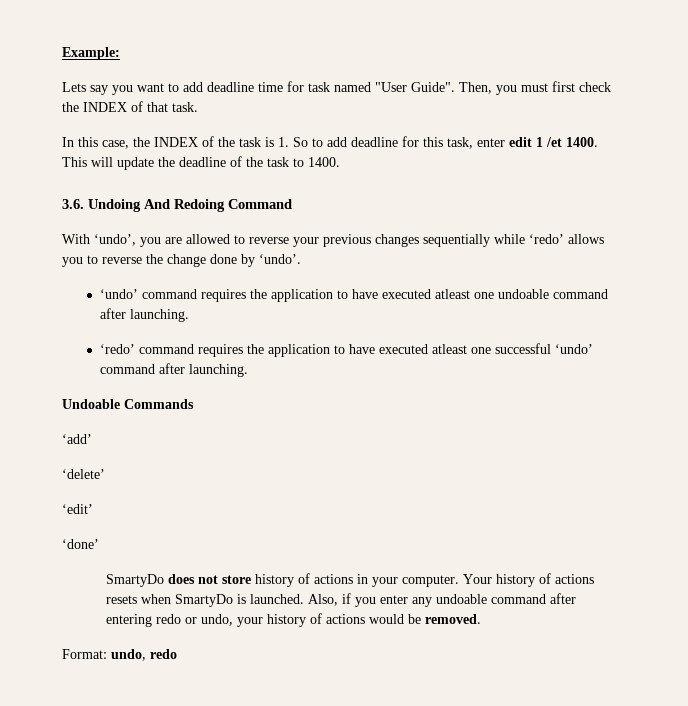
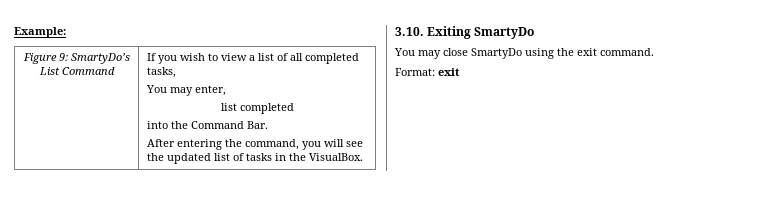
[62,81,611,95] [62,101,198,112] [62,136,598,149] [62,156,340,170] [62,199,292,212] [62,234,604,247] [62,254,301,267] [99,289,608,302] [99,308,189,322] [99,343,593,357] [99,363,248,377] [62,399,194,409] [62,434,92,444] [62,469,105,479] [62,504,93,514] [62,539,99,549] [106,573,595,587] [106,593,577,607] [106,613,482,627] // Lets say you want to add deadline time for task named "User Guide". Then, you must first check the INDEX of that task. // In this case, the INDEX of the task is 1. So to add deadline for this task, enter edit 1 /et 1400. This will update the deadline of the task to 1400. // 3.6. Undoing And Redoing Command // With ‘undo’, you are allowed to reverse your previous changes sequentially while ‘redo’ allows you to reverse the change done by ‘undo’. // ‘undo’ command requires the application to have executed atleast one undoable command after launching. // ‘redo’ command requires the application to have executed atleast one successful ‘undo’ command after launching. // Undoable Commands // ‘add’ // ‘delete’ // ‘edit’ // ‘done’ // SmartyDo does not store history of actions in your computer. Your history of actions resets when SmartyDo is launched. Also, if you enter any undoable command after entering redo or undo, your history of actions would be removed. -> [22,53,130,64] [38,67,115,75] [146,53,359,64] [146,67,176,78] [145,85,226,96] [220,103,294,114] [146,121,268,129] [146,139,363,150] [146,153,363,164] [395,26,535,39] [394,48,654,59] // Figure 9: SmartyDo’s List Command | If you wish to view a list of all completed tasks, // You may enter, // list completed // into the Command Bar. // After entering the command, you will see the updated list of tasks in the VisualBox. // 3.10. Exiting SmartyDo // You may close SmartyDo using the exit command.
[111,649,177,661] undo, redo -> [438,68,460,76] exit

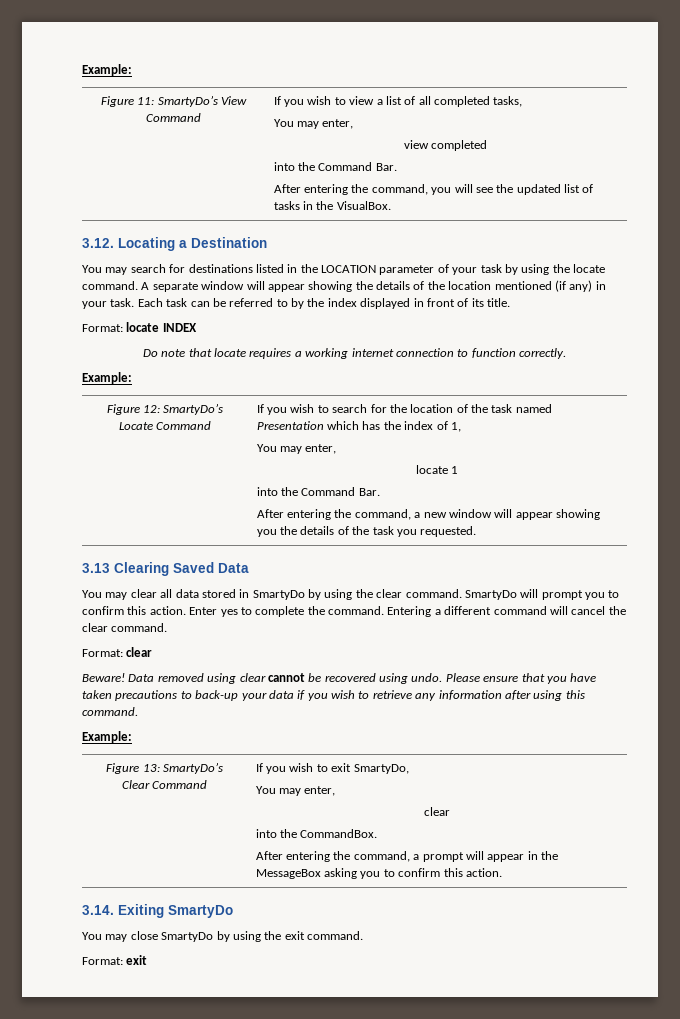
[14,27,66,38] [22,53,130,64] [38,67,60,75] Example: // Figure 9: SmartyDo’s List -> [82,64,132,76] [100,95,248,107] Example: // Figure 11: SmartyDo’s View
[220,103,237,111] list -> [403,140,429,149] view
[395,27,424,36] 3.10. -> [82,237,267,251] [82,264,605,275] [82,280,606,292] [82,298,510,309] [82,322,197,332] [142,348,567,359] [82,372,132,384] [106,403,224,415] [118,421,212,430] [256,404,552,415] [256,421,461,432] [256,444,337,454] [415,465,459,474] [256,487,380,496] [256,509,601,520] [256,526,477,537] [82,562,249,576] [82,589,620,600] [82,606,626,617] [82,623,168,632] [82,647,153,657] [82,673,597,684] [82,690,585,701] [82,707,138,716] [82,731,132,743] [106,762,223,774] [121,780,208,789] [255,763,409,774] [255,786,336,796] [423,807,450,816] [255,829,378,838] [255,851,559,862] [255,868,502,879] [82,905,114,915] 3.12. Locating a Destination // You may search for destinations listed in the LOCATION parameter of your task by using the locate command. A separate window will appear showing the details of the location mentioned (if any) in your task. Each task can be referred to by the index displayed in front of its title. // Format: locate INDEX // Do note that locate requires a working internet connection to function correctly. // Example: // Figure 12: SmartyDo’s Locate Command | If you wish to search for the location of the task named Presentation which has the index of 1, // You may enter, // locate 1 // into the Command Bar. // After entering the command, a new window will appear showing you the details of the task you requested. // 3.13 Clearing Saved Data // You may clear all data stored in SmartyDo by using the clear command. SmartyDo will prompt you to confirm this action. Enter yes to complete the command. Entering a different command will cancel the clear command. // Format: clear // Beware! Data removed using clear cannot be recovered using undo. Please ensure that you have taken precautions to back-up your data if you wish to retrieve any information after using this command. // Example: // Figure 13: SmartyDo’s Clear Command | If you wish to exit SmartyDo, // You may enter, // clear // into the CommandBox. // After entering the command, a prompt will appear in the MessageBox asking you to confirm this action. // 3.14.
(522, 53) none -> [216,931,230,942] by

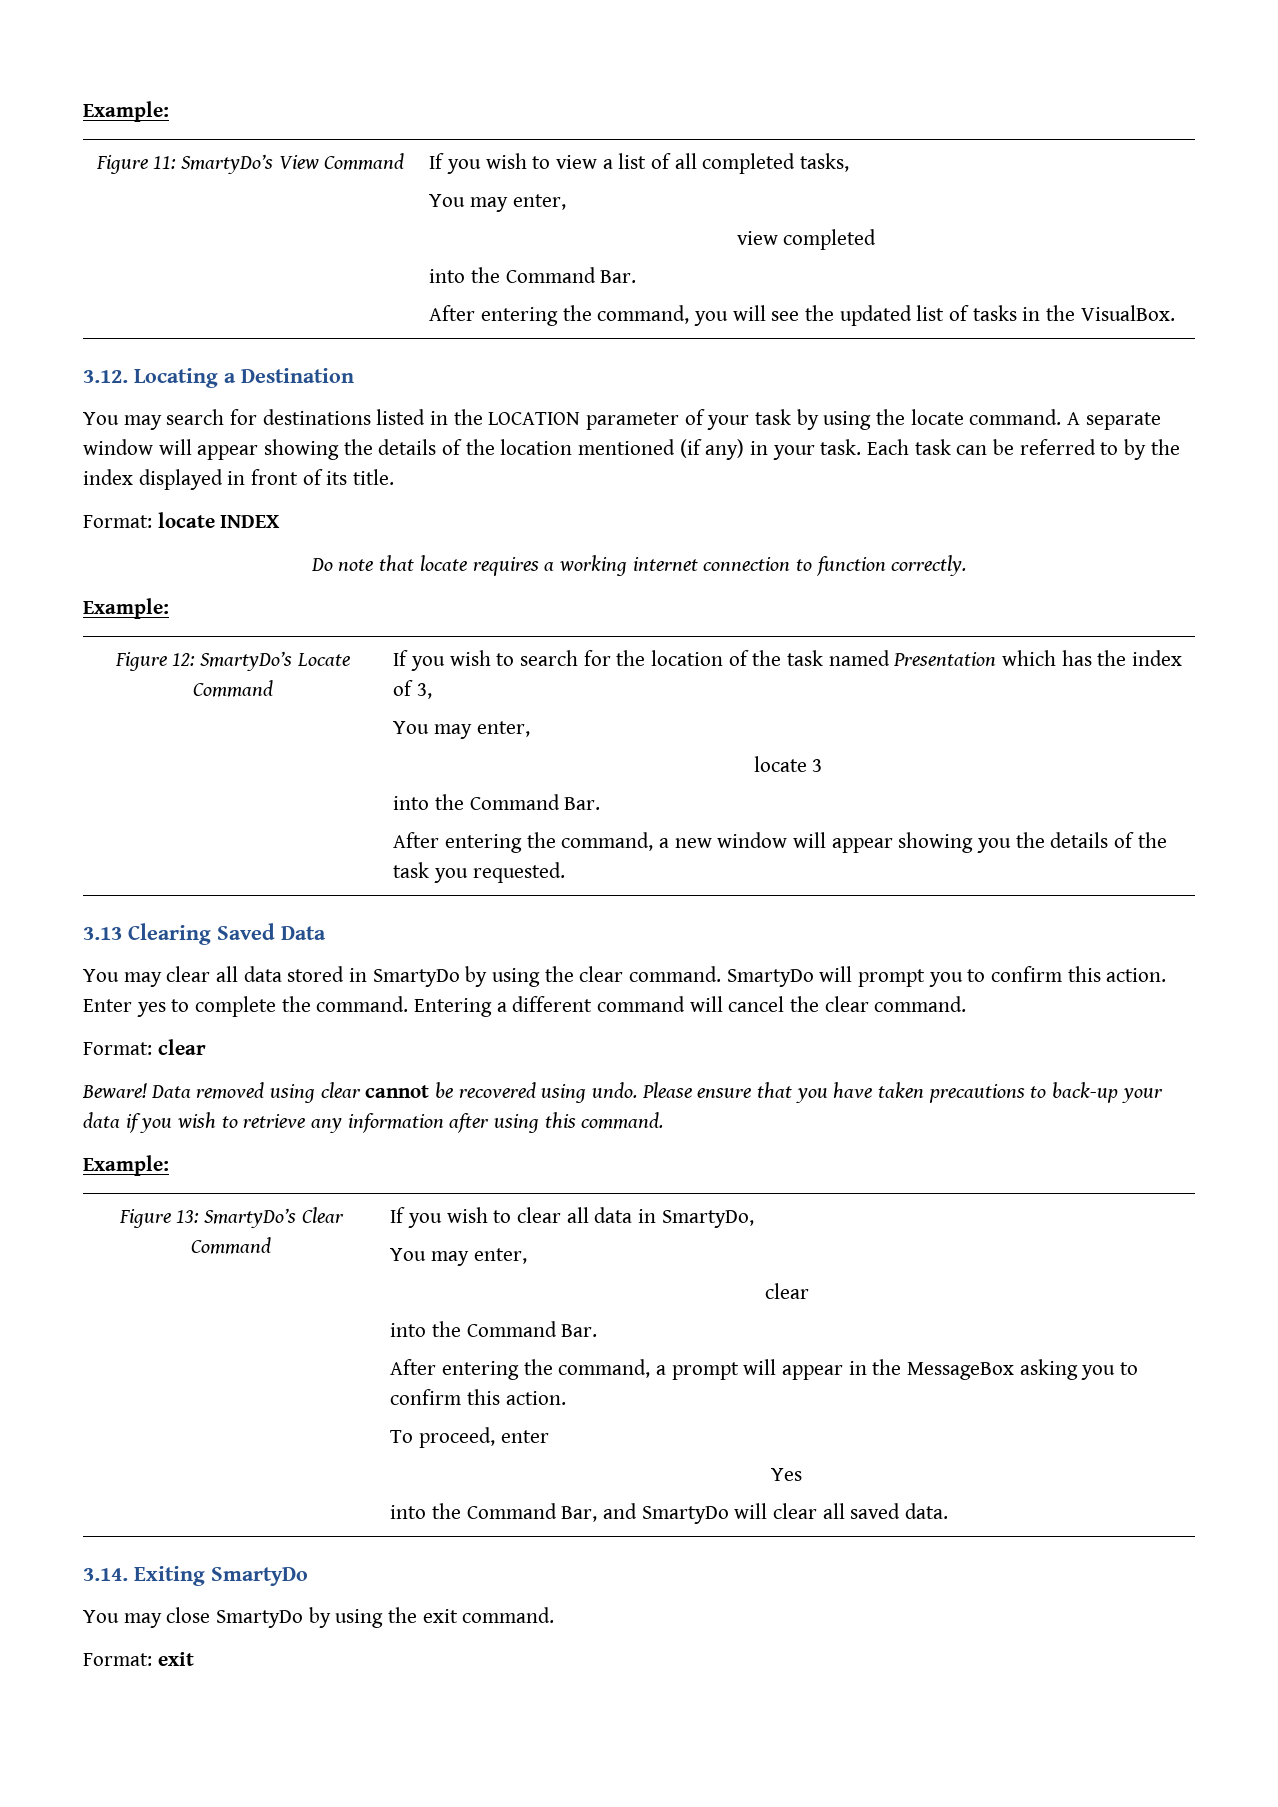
[450,422,461,432] 1, -> [417,683,433,699] 3,
[451,466,459,474] 1 -> [812,759,823,772] 3
[331,763,352,772] exit -> [517,1207,657,1223] clear all data in
[300,829,378,838] CommandBox. -> [466,1321,598,1337] Command Bar.
(502, 872) none -> [390,1427,549,1448] [770,1468,802,1481] [390,1503,949,1524] // To proceed, enter // Yes // into the Command Bar, and SmartyDo will clear all saved data.

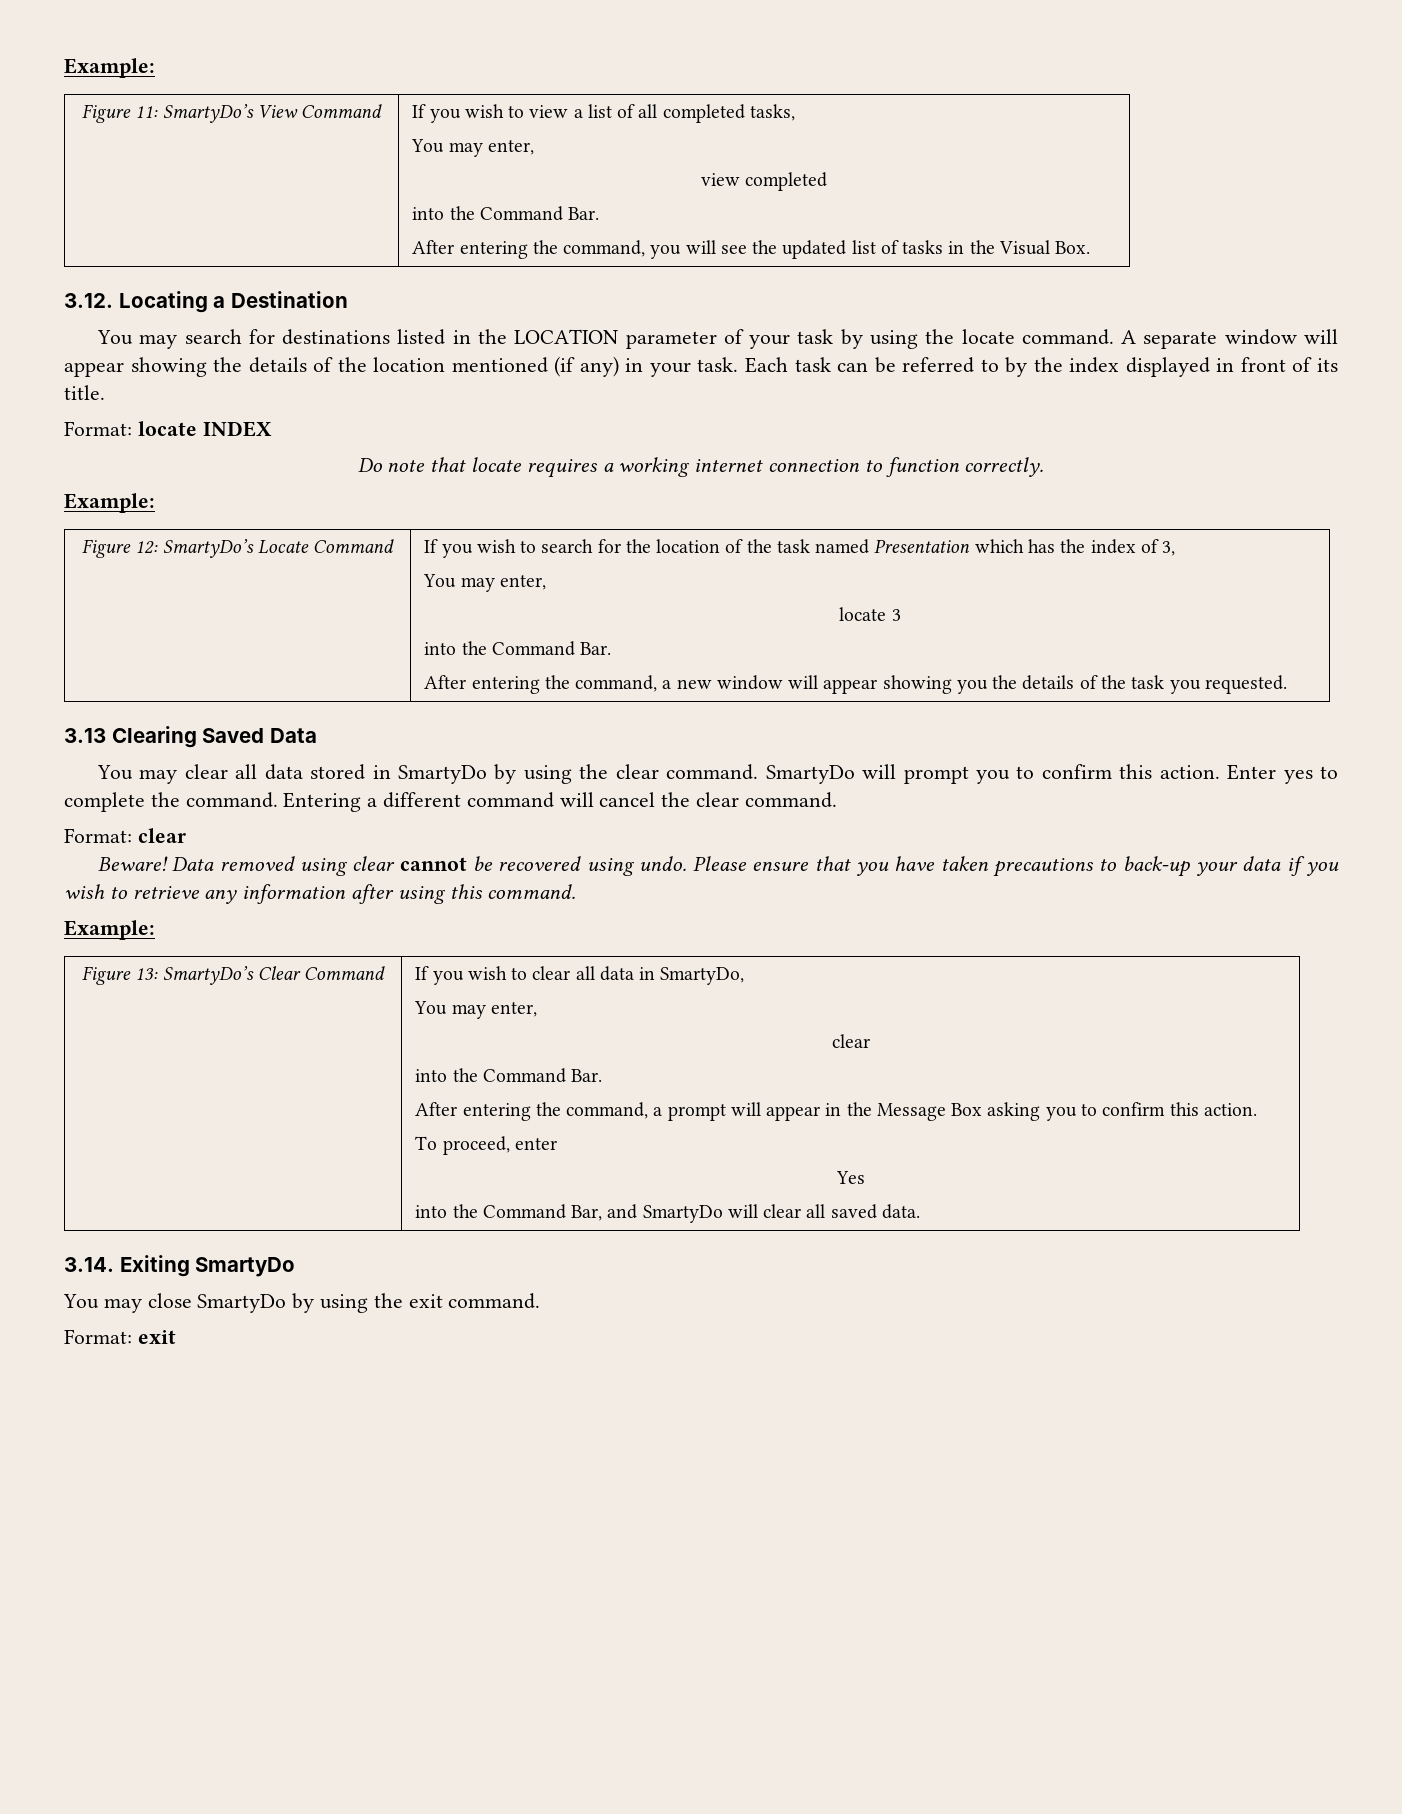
[1080,305,1175,321] VisualBox. -> [998,240,1091,255] Visual Box.
[907,1362,1015,1380] MessageBox -> [876,1103,983,1121] Message Box

